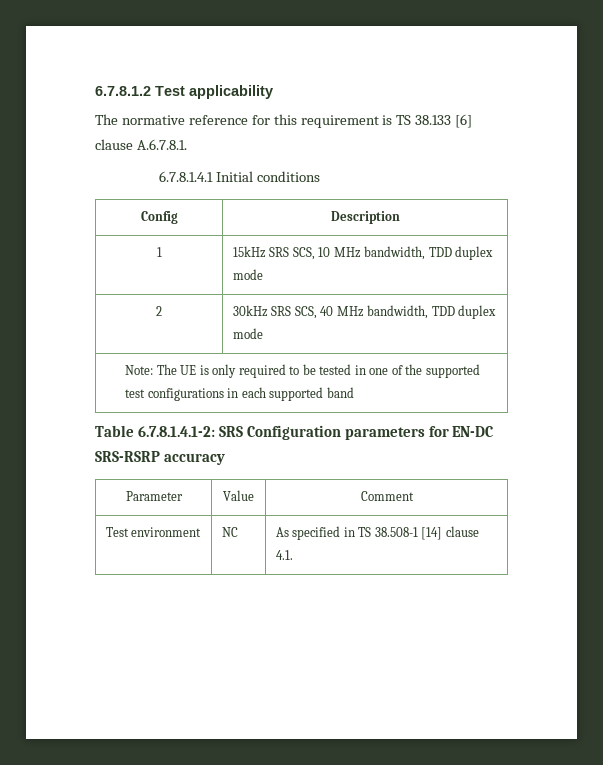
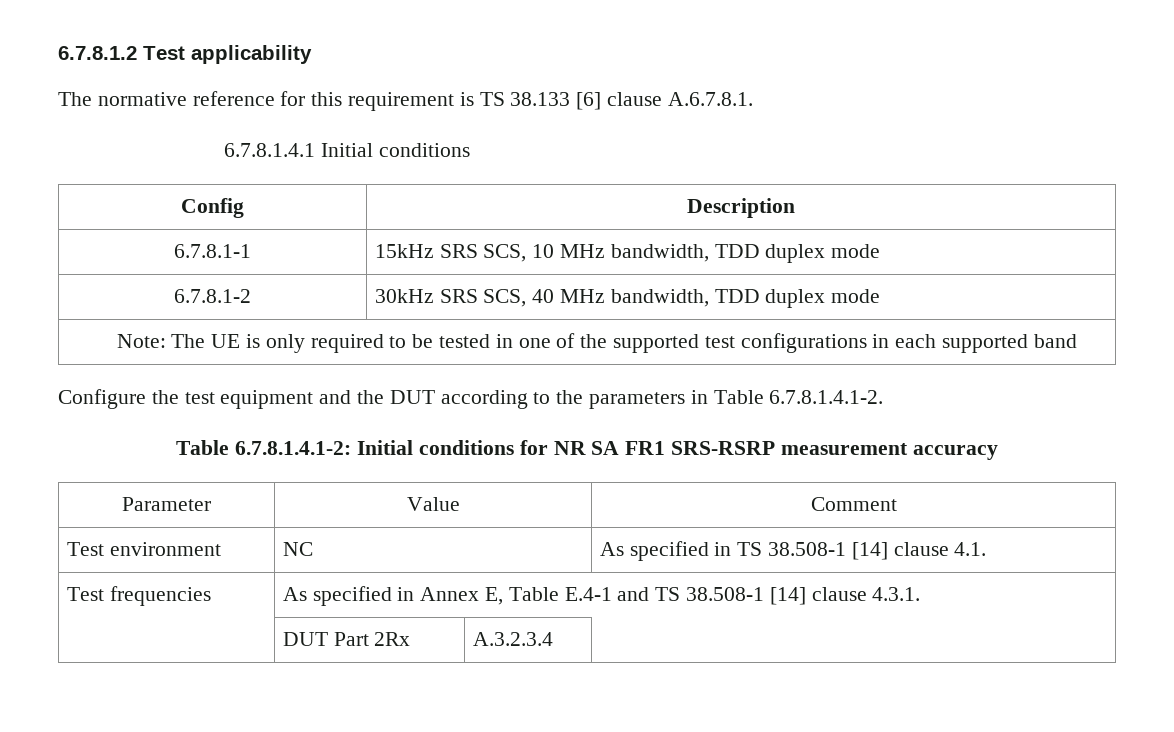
[156,247,162,257] 1 -> [174,244,251,258] 6.7.8.1-1
[156,306,162,316] 2 -> [174,289,251,303] 6.7.8.1-2
[95,425,494,440] [95,451,160,462] Table 6.7.8.1.4.1-2: SRS Configuration parameters for EN-DC SRS-RSRP -> [58,389,884,409] [176,440,908,455] Configure the test equipment and the DUT according to the parameters in Table 6.7.8.1.4.1-2. // Table 6.7.8.1.4.1-2: Initial conditions for NR SA FR1 SRS-RSRP measurement
(293, 555) none -> [66,586,211,606] [282,586,921,606] [282,632,411,646] [472,632,553,646] // Test frequencies | As specified in Annex E, Table E.4-1 and TS 38.508-1 [14] clause 4.3.1. // | DUT Part 2Rx | A.3.2.3.4 |

